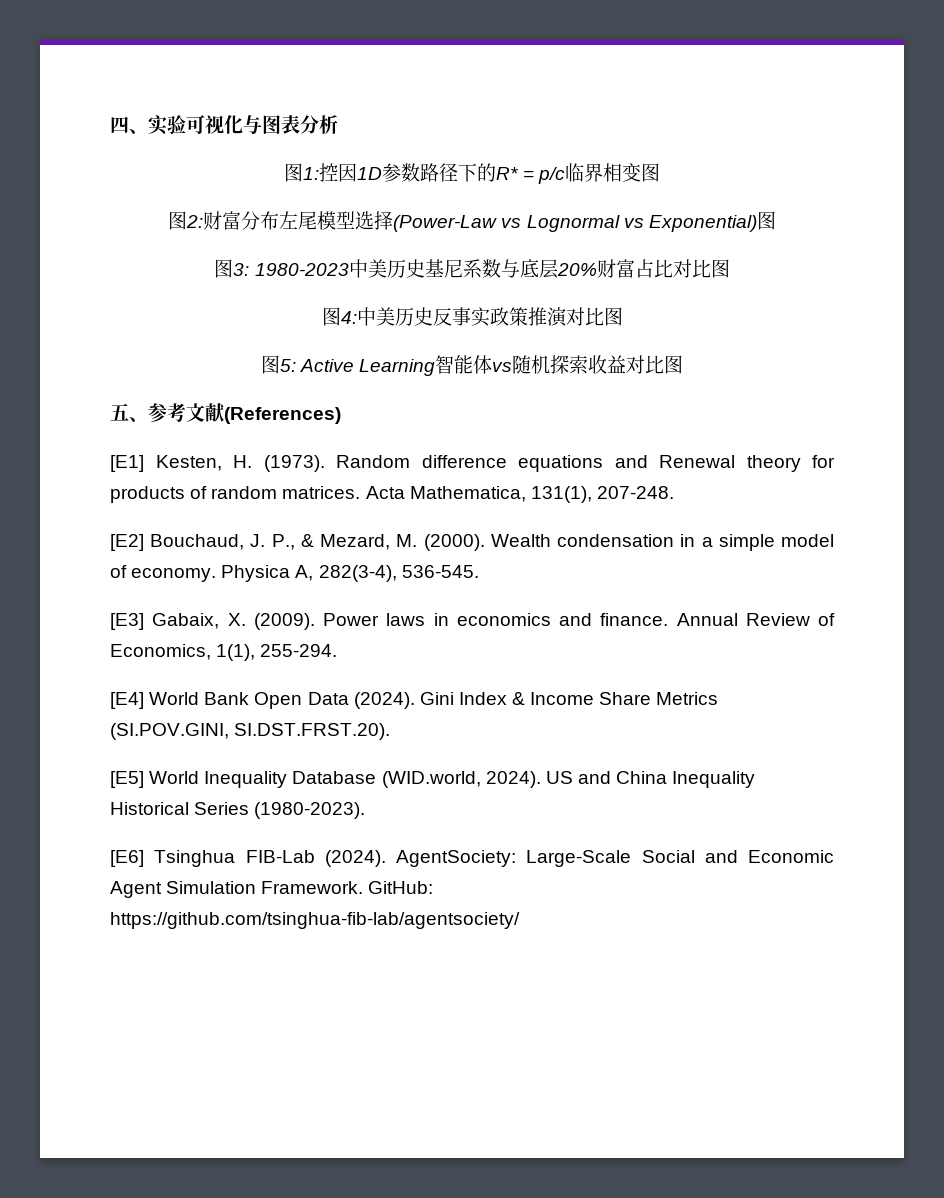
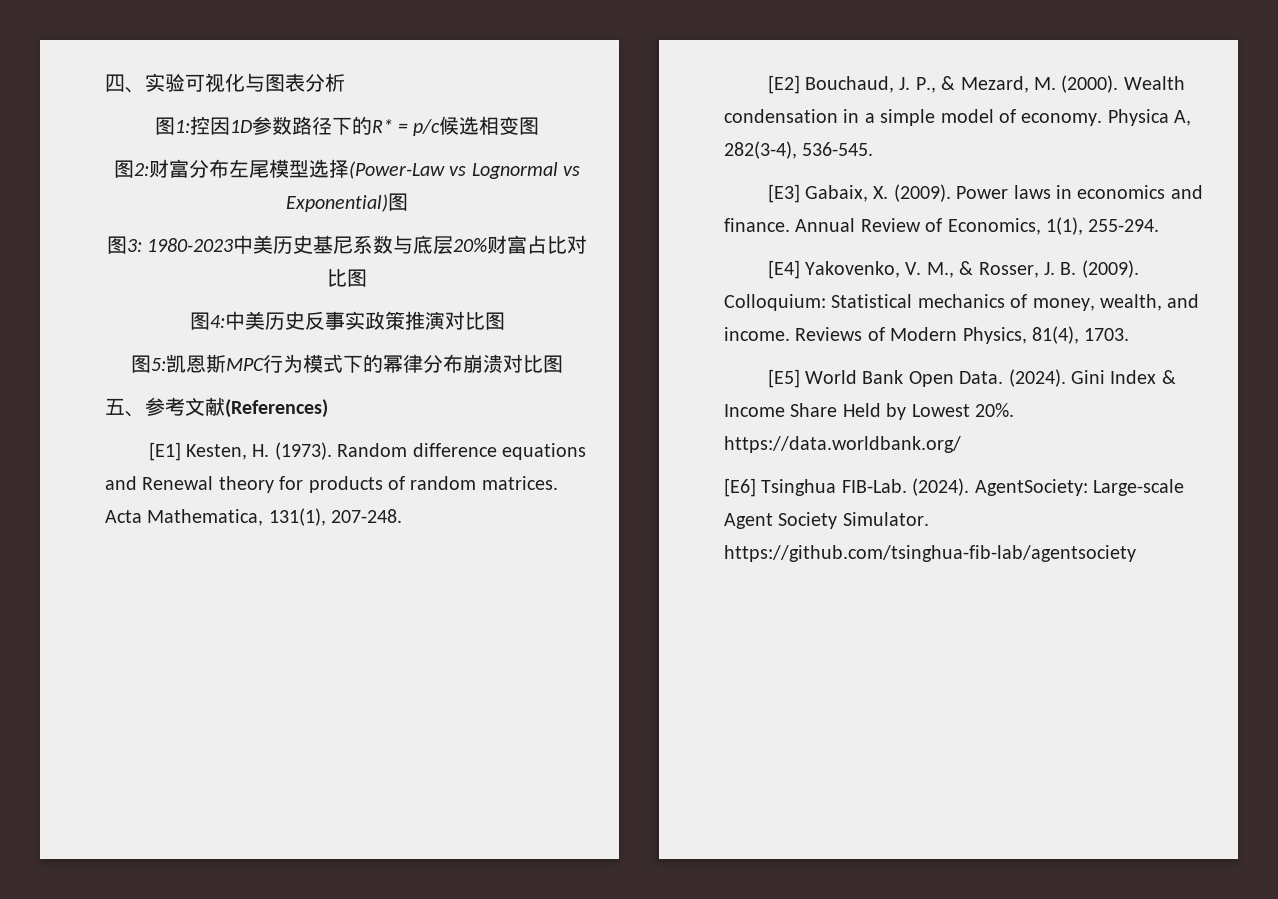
[564,163,603,182] 临界 -> [439,116,480,135] 候选
[300,355,627,376] Active Learning智能体vs随机探索收益 -> [166,354,503,373] 凯恩斯MPC行为模式下的幂律分布崩溃
(144, 700) none -> [805,260,1139,278] [724,294,1200,311] [724,326,1130,344] [767,369,800,388] Yakovenko, V. M., & Rosser, J. B. (2009). Colloquium: Statistical mechanics of money, wealth, and income. Reviews of Modern Physics, 81(4), 1703. // [E5]
[307,692,349,705] Data -> [959,371,1004,384] Data.
[656,692,719,705] [110,723,391,740] [110,771,756,788] [110,802,366,819] Metrics (SI.POV.GINI, SI.DST.FRST.20). // [E5] World Inequality Database (WID.world, 2024). US and China Inequality Historical Series (1980-2023). -> [842,403,1014,420] [724,436,961,453] Held by Lowest 20%. https://data.worldbank.org/
[245,850,315,863] FIB-Lab -> [841,479,907,493] FIB-Lab.
[526,850,834,867] [110,881,434,898] [110,912,520,929] Large-Scale Social and Economic Agent Simulation Framework. GitHub: https://github.com/tsinghua-fib-lab/agentsociety/ -> [1093,479,1184,496] [724,512,929,529] [724,545,1136,562] Large-scale Agent Society Simulator. https://github.com/tsinghua-fib-lab/agentsociety

